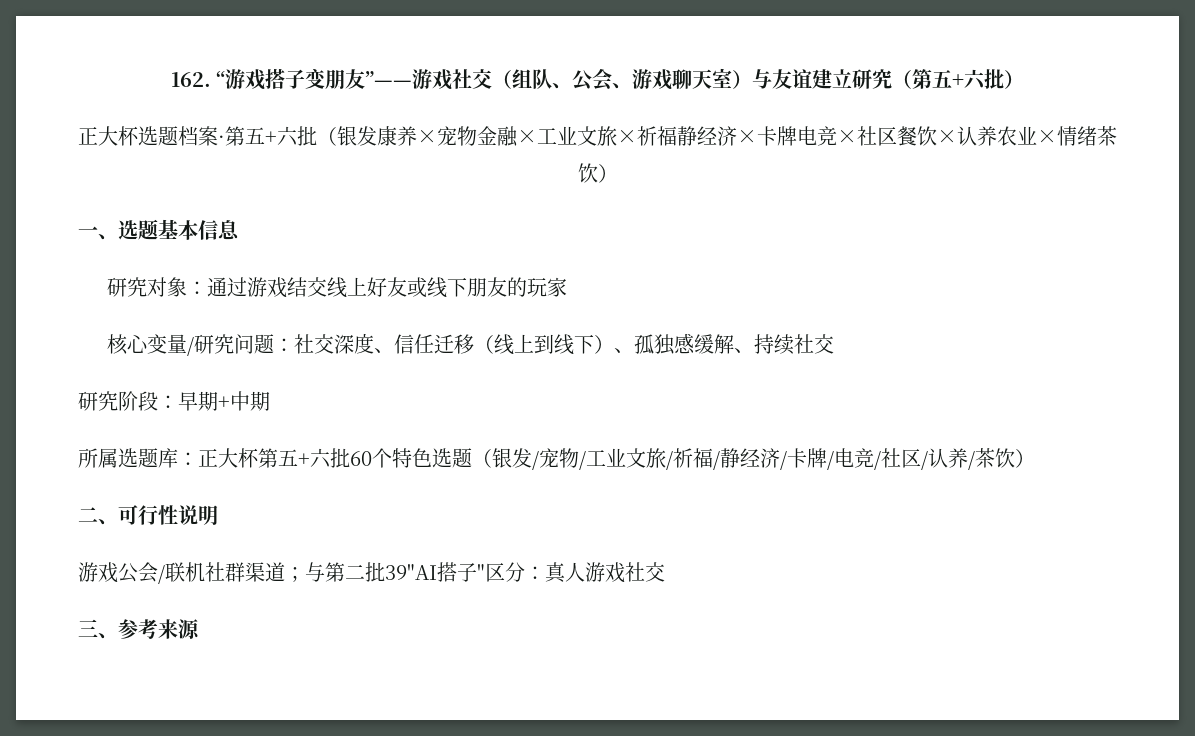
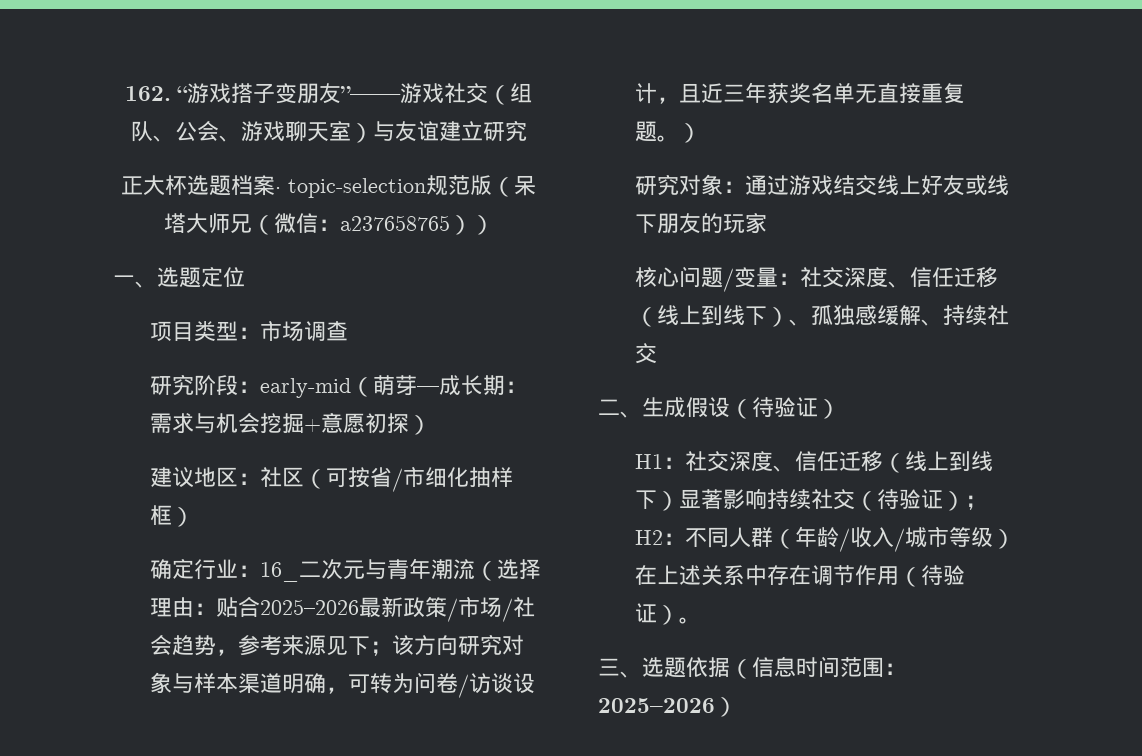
[892,69,1025,90] （第五+六批） -> (527, 131) none
[225,126,1117,147] [577,163,618,183] [78,219,240,240] 第五+六批（银发康养×宠物金融×工业文旅×祈福静经济×卡牌电竞×社区餐饮×认养农业×情绪茶饮） // 一、选题基本信息 -> [288,175,536,198] [163,213,494,235] [113,267,245,288] [150,321,349,341] [150,374,528,398] [150,412,432,435] [150,467,514,492] [150,505,195,527] [150,558,542,582] [150,596,536,622] [150,634,525,656] [150,672,536,698] [635,82,966,104] [635,121,702,143] topic-selection规范版（呆塔大师兄（微信：a237658765）） // 一、选题定位 // 项目类型：市场调查 // 研究阶段：early-mid（萌芽—成长期：需求与机会挖掘+意愿初探） // 建议地区：社区（可按省/市细化抽样框） // 确定行业：16_二次元与青年潮流（选择理由：贴合2025–2026最新政策/市场/社会趋势，参考来源见下；该方向研究对象与样本渠道明确，可转为问卷/访谈设计，且近三年获奖名单无直接重复题。）
[146,334,274,356] 变量/研究问题 -> [679,266,779,292] 问题/变量
[78,391,270,411] [78,448,1035,470] [78,505,218,525] [78,562,665,584] [78,619,200,639] 研究阶段：早期+中期 // 所属选题库：正大杯第五+六批60个特色选题（银发/宠物/工业文旅/祈福/静经济/卡牌/电竞/社区/认养/茶饮） // 二、可行性说明 // 游戏公会/联机社群渠道；与第二批39"AI搭子"区分：真人游戏社交 // 三、参考来源 -> [598,397,840,419] [635,451,994,473] [635,488,988,511] [635,526,1016,552] [635,565,966,587] [635,603,702,625] [598,656,906,679] [598,697,737,717] 二、生成假设（待验证） // H1：社交深度、信任迁移（线上到线下）显著影响持续社交（待验证）；H2：不同人群（年龄/收入/城市等级）在上述关系中存在调节作用（待验证）。 // 三、选题依据（信息时间范围：2025–2026）

